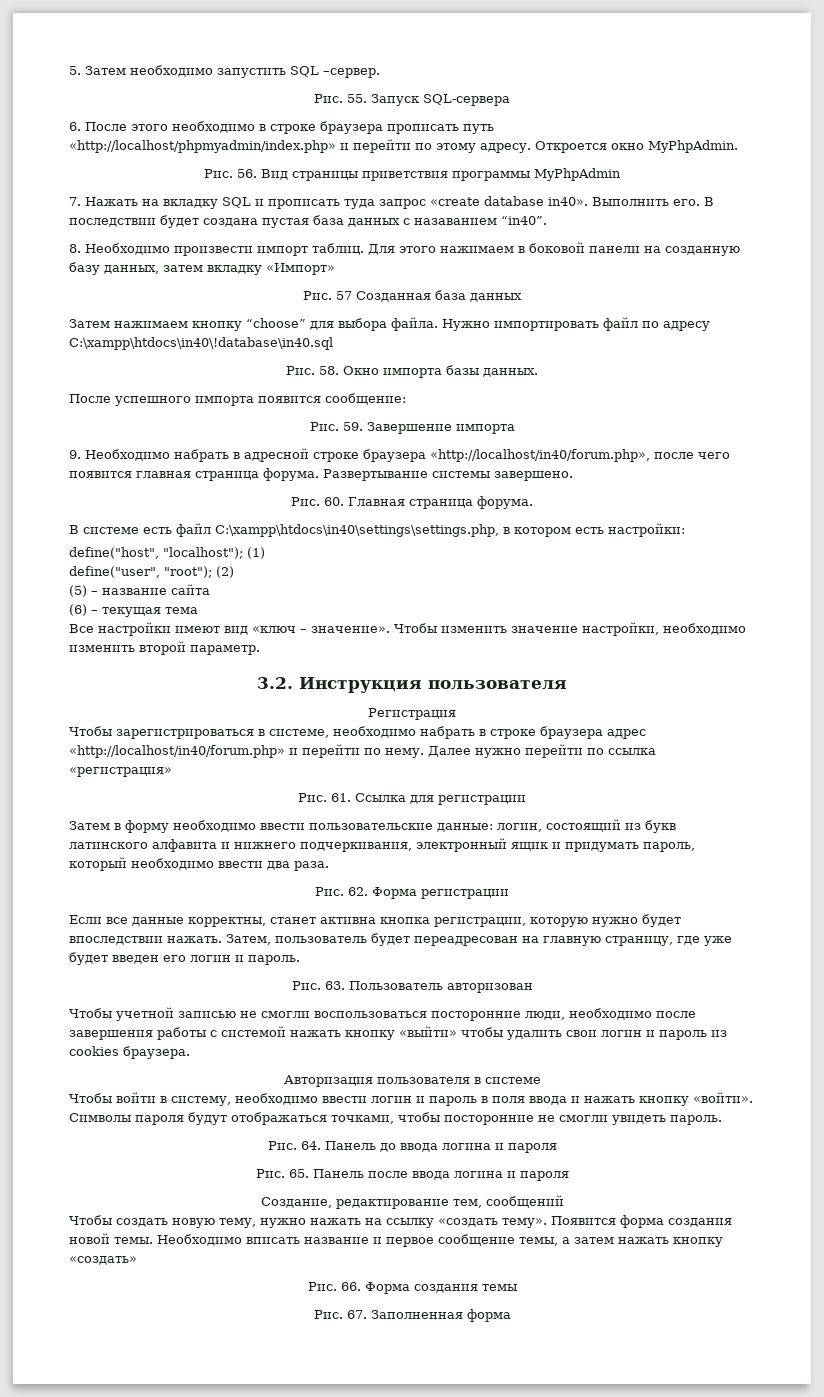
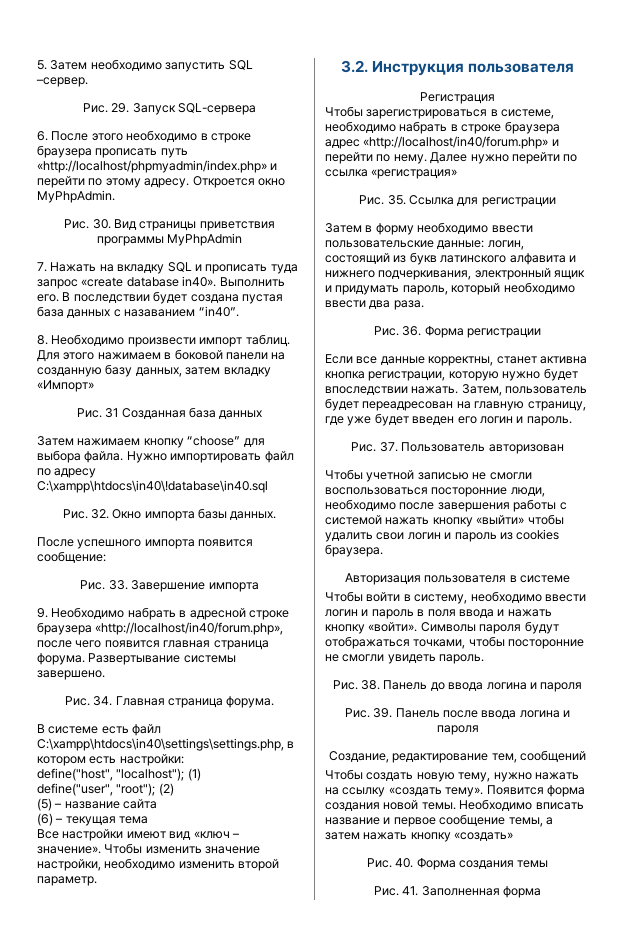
[347,94,367,103] 55. -> [111,103,130,113] 29.
[237,169,257,178] 56. -> [92,219,111,229] 30.
[336,291,352,300] 57 -> [105,408,119,418] 31
[319,366,339,375] 58. -> [90,509,109,519] 32.
[342,422,363,431] 59. -> [108,580,128,590] 33.
[324,497,344,506] 60. -> [93,696,113,706] 34.
[331,793,351,802] 61. -> [387,195,406,205] 35.
[348,887,368,896] 62. -> [402,326,422,336] 36.
[324,981,345,990] 63. -> [379,442,398,452] 37.
[300,1141,321,1150] 64. -> [361,680,381,690] 38.
[288,1169,309,1178] 65. -> [373,708,393,718] 39.
[340,1282,361,1291] 66. -> [395,858,414,868] 40.
[346,1310,367,1319] 67. -> [402,886,419,896] 41.

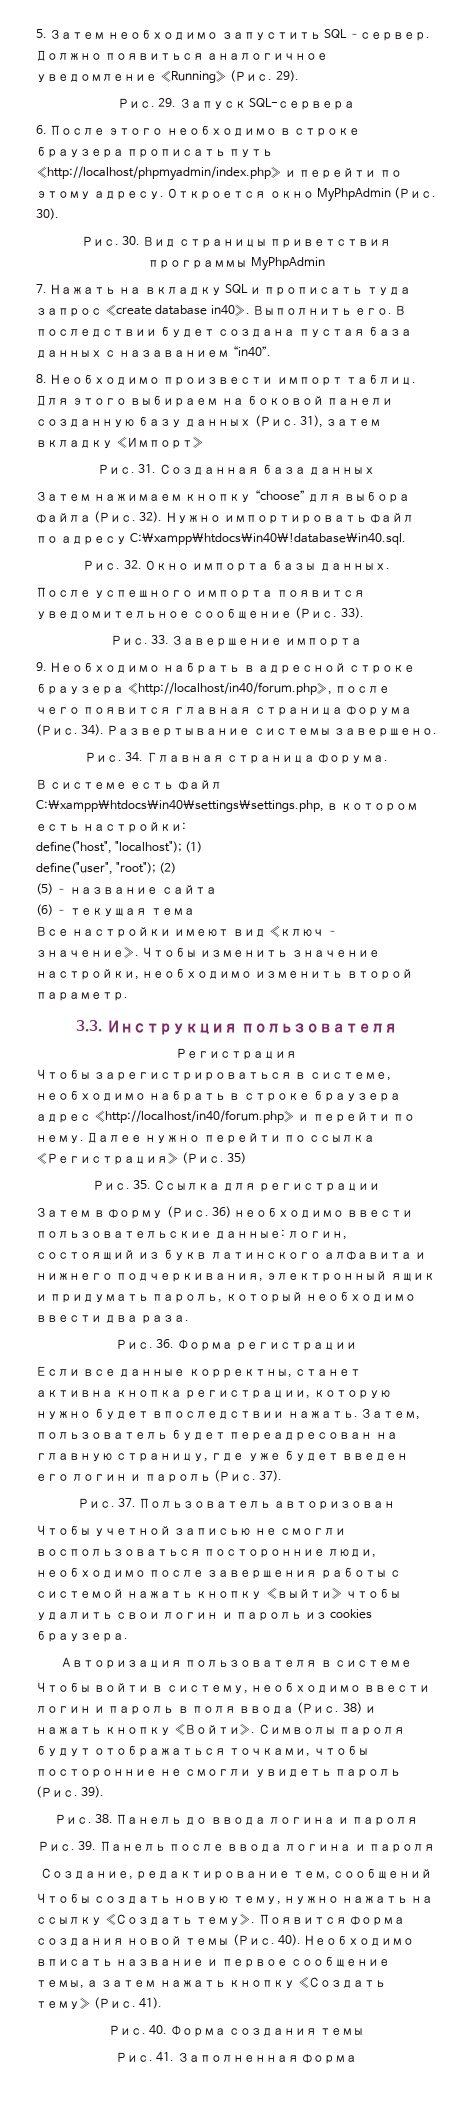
(88, 82) none -> [36,50,329,61] [36,70,299,83] Должно появиться аналогичное уведомление «Running» (Рис. 29).
[37,190,115,203] MyPhpAdmin. -> [316,187,437,202] [36,208,59,220] MyPhpAdmin (Рис. 30).
[97,352,172,360] нажимаем в -> [130,395,244,407] выбираем на
[271,352,286,360] на -> (394, 401) none
[135,367,182,377] данных, -> [185,415,323,428] данных (Рис. 31),
[105,408,119,418] 31 -> [138,464,157,473] 31.
[84,451,124,463] файла. -> [36,511,163,523] файла (Рис. 32).
[37,480,268,493] C:\xampp\htdocs\in40\!database\in40.sql -> [130,533,407,545] C:\xampp\htdocs\in40\!database\in40.sql.
[37,551,106,563] сообщение: -> [36,607,364,620] уведомительное сообщение (Рис. 33).
[37,653,85,665] форума. -> [345,706,412,716] [36,724,105,736] форума (Рис. 34).
[340,60,368,73] 3.2. -> [76,1020,103,1032] 3.3.
[371,169,458,179] «регистрация» -> [36,1152,247,1165] «Регистрация» (Рис. 35)
(414, 229) none -> [166,1206,231,1218] (Рис. 36)
[526,416,572,426] пароль. -> [144,1470,283,1483] пароль (Рис. 37).
(494, 613) none -> [297,1702,362,1714] (Рис. 38)
[368,622,418,632] «войти». -> [174,1723,256,1736] «Войти».
[439,654,485,664] пароль. -> [334,1769,401,1778] [36,1786,105,1798] пароль (Рис. 39).
[388,787,442,796] «создать -> [105,1913,194,1926] «Создать
[421,802,456,810] темы. -> [185,1934,301,1946] темы (Рис. 40).
[454,832,514,841] «создать» -> [298,1976,387,1989] [36,1997,163,2010] «Создать тему» (Рис. 41).

